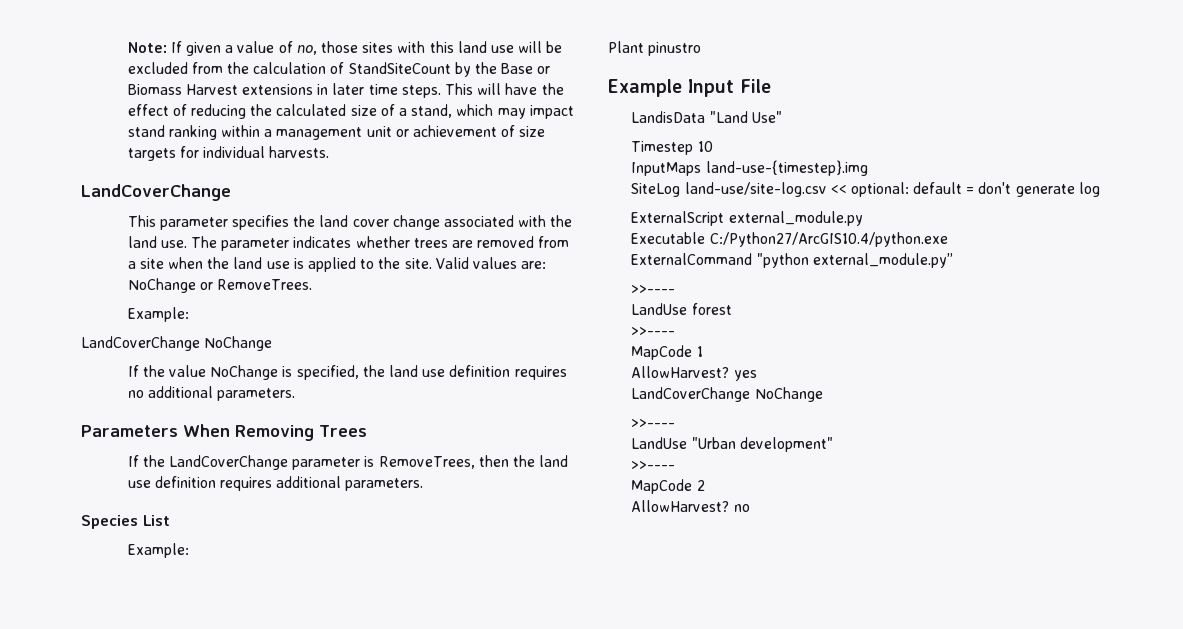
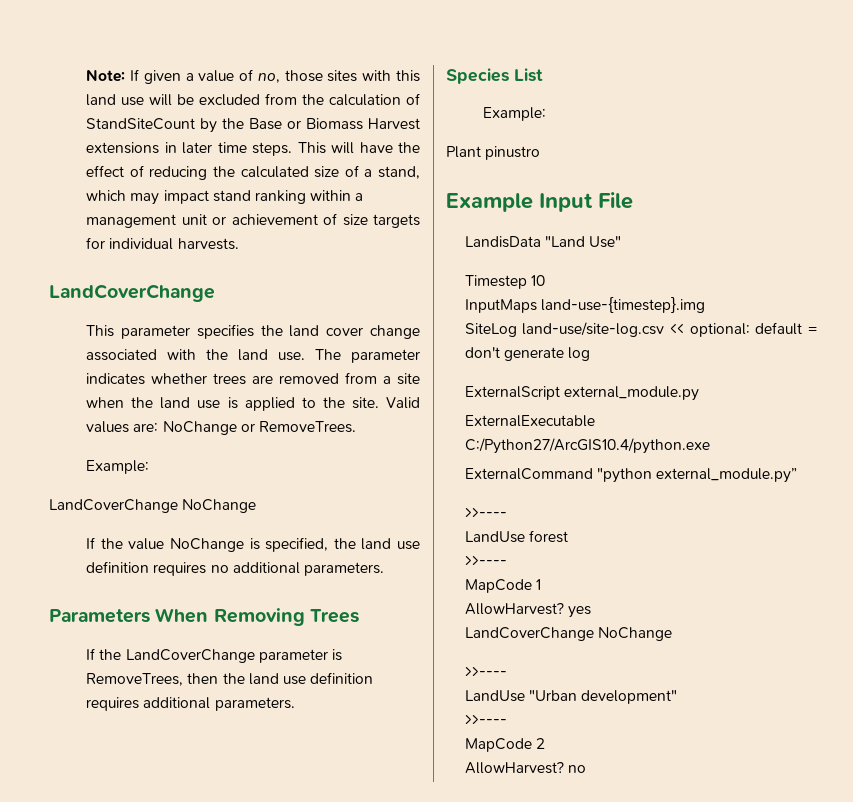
[631,232,706,244] Executable -> [464,415,595,427] ExternalExecutable

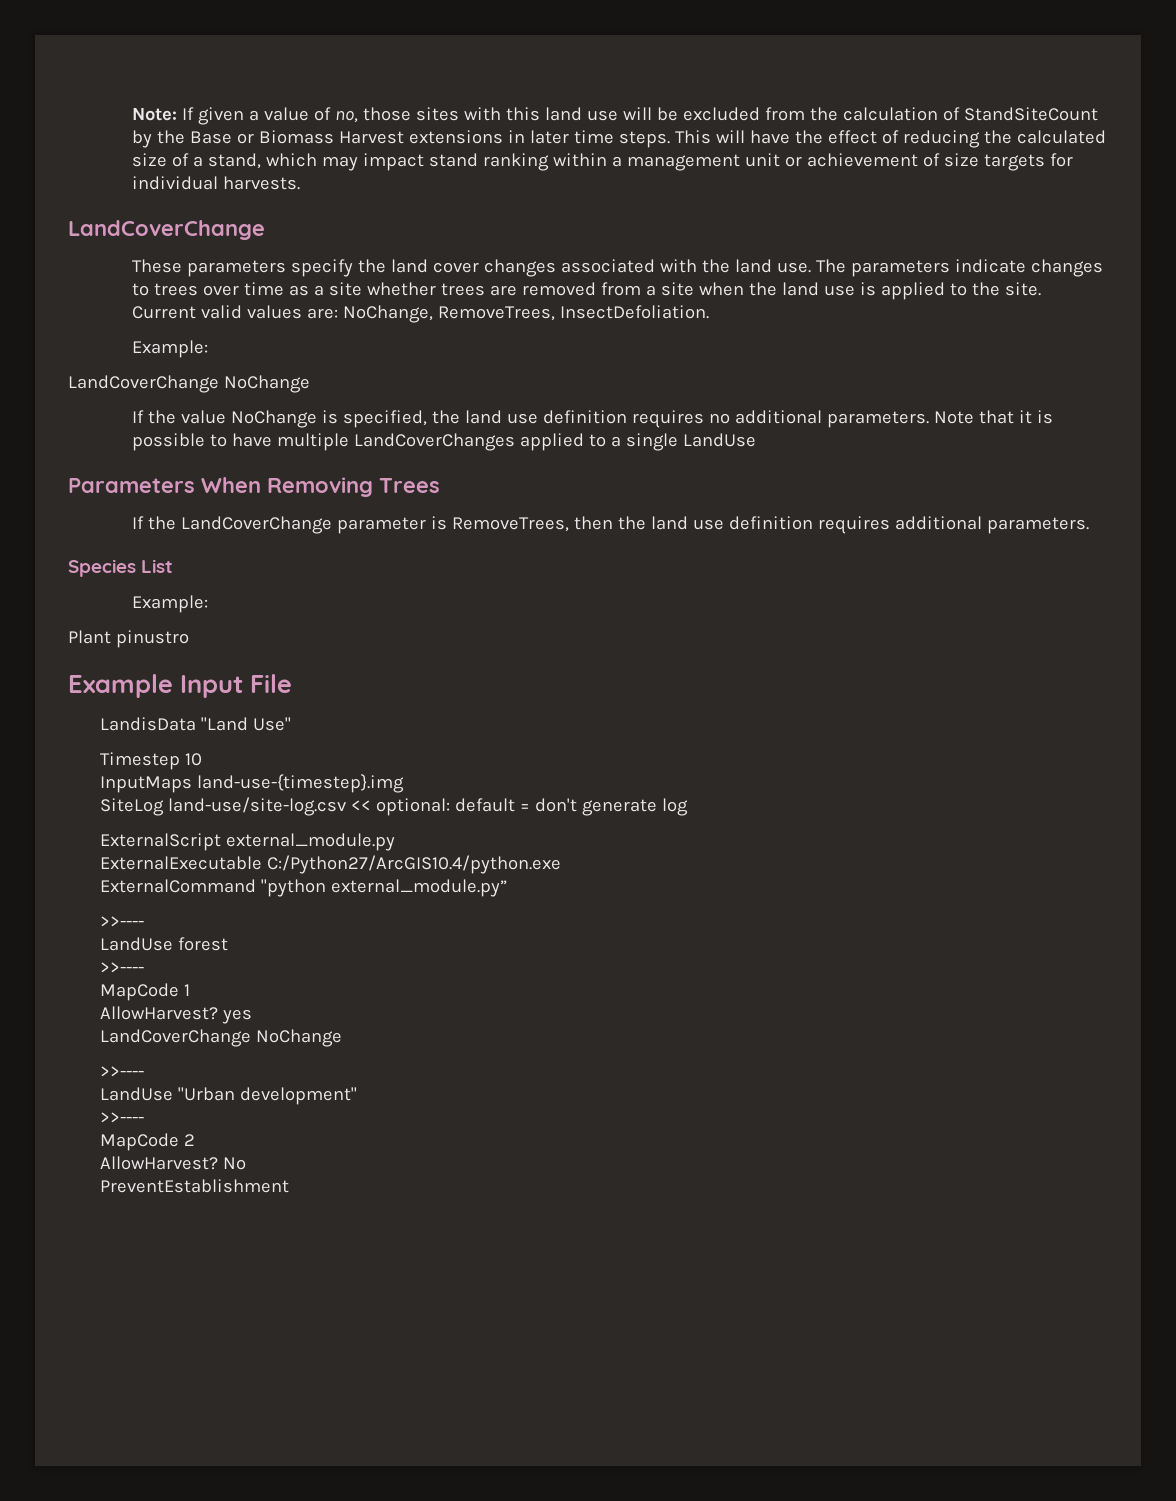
[86,324,254,339] This parameter specifies -> [132,259,354,277] These parameters specify
[370,325,421,339] change -> [484,259,557,277] changes
[350,349,420,363] [86,373,146,385] parameter indicates -> [851,259,1104,277] [132,282,363,296] parameters indicate changes to trees over time as a site
[386,397,421,409] [86,421,356,435] Valid values are: NoChange or RemoveTrees. -> [132,305,710,323] Current valid values are: NoChange, RemoveTrees, InsectDefoliation.
(384, 569) none -> [934,410,1054,424] [132,433,757,451] Note that it is possible to have multiple LandCoverChanges applied to a single LandUse
[567,765,586,773] no -> [223,1157,247,1170] [100,1179,290,1193] No // PreventEstablishment

